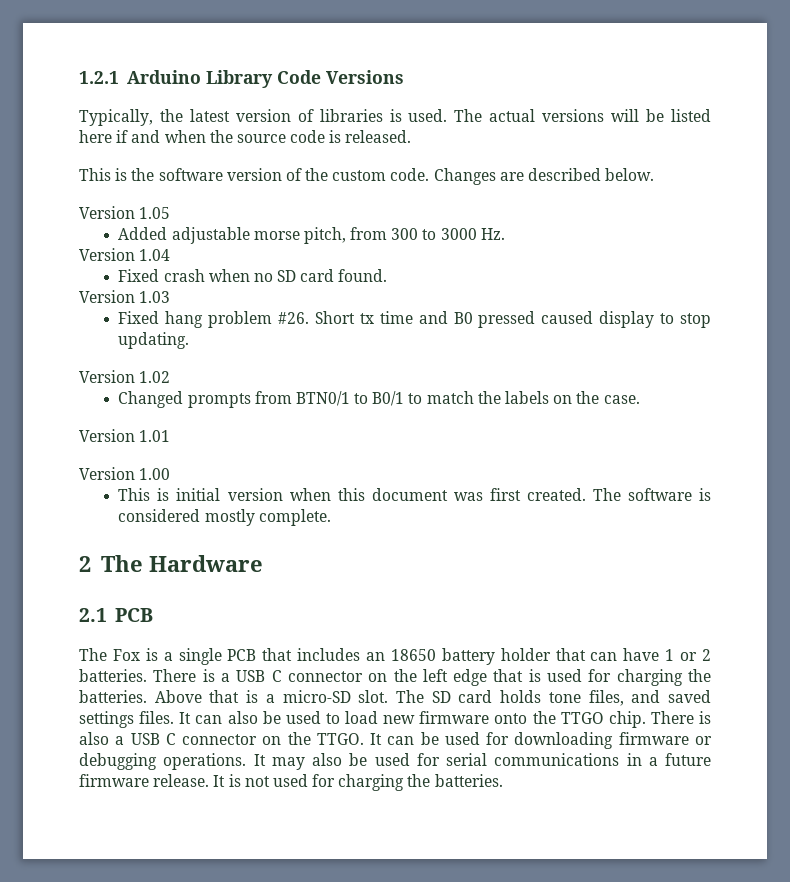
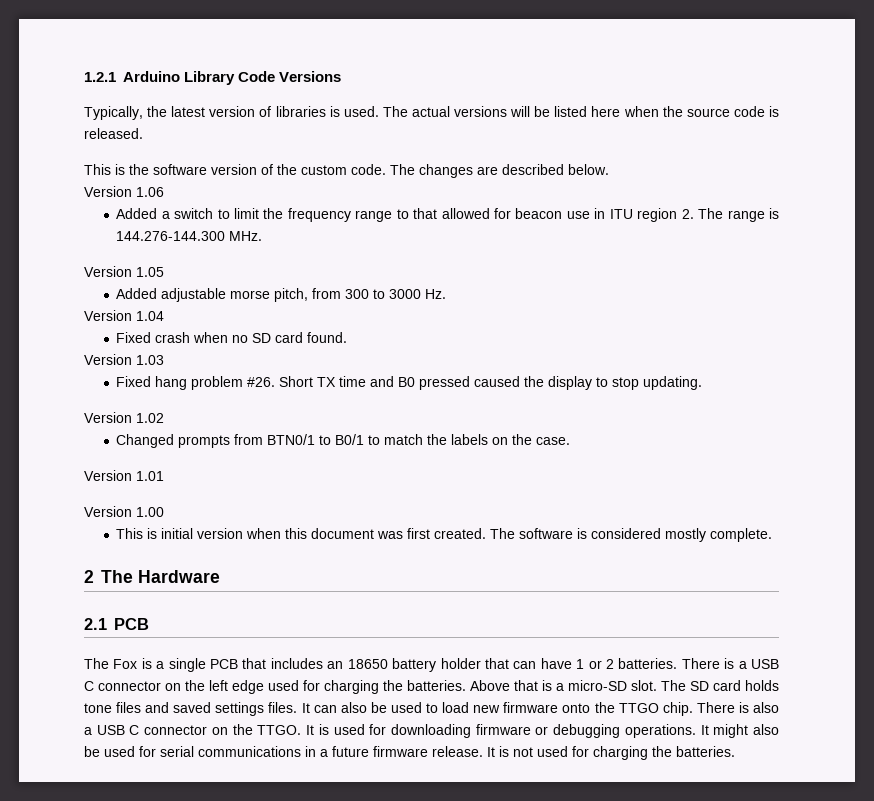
[116,130,161,143] if and -> (621, 111) none
[433,168,496,185] Changes -> [390,164,473,178] The changes
(655, 174) none -> [84,186,164,197] [116,208,780,222] [116,231,263,241] // Version 1.06 // Added a switch to limit the frequency range to that allowed for beacon use in ITU region 2. The range is 144.276-144.300 MHz.
[359,313,374,324] tx -> [317,377,337,387] TX
(594, 317) none -> [524,376,545,387] the
[493,669,541,682] that is -> (264, 687) none
[588,690,624,706] files, -> [116,702,142,713] files
[387,732,439,745] can be -> [318,724,329,735] is
[271,757,305,770] may -> [713,724,749,738] might

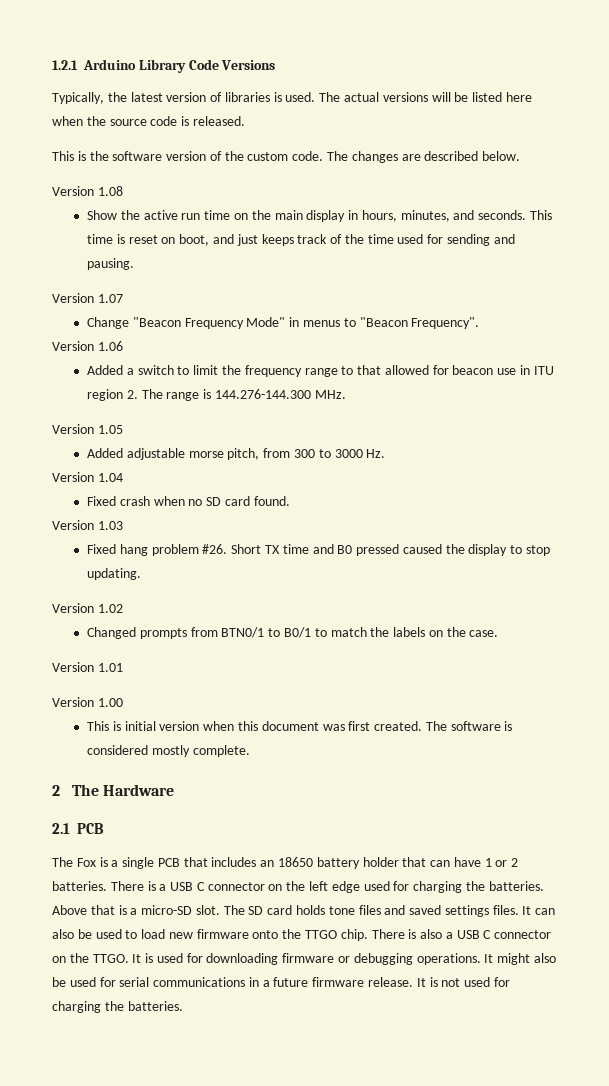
(609, 169) none -> [52,186,123,196] [87,210,552,222] [87,234,515,246] [87,258,135,270] [52,293,123,303] [87,317,480,329] // Version 1.08 // Show the active run time on the main display in hours, minutes, and seconds. This time is reset on boot, and just keeps track of the time used for sending and pausing. // Version 1.07 // Change "Beacon Frequency Mode" in menus to "Beacon Frequency".

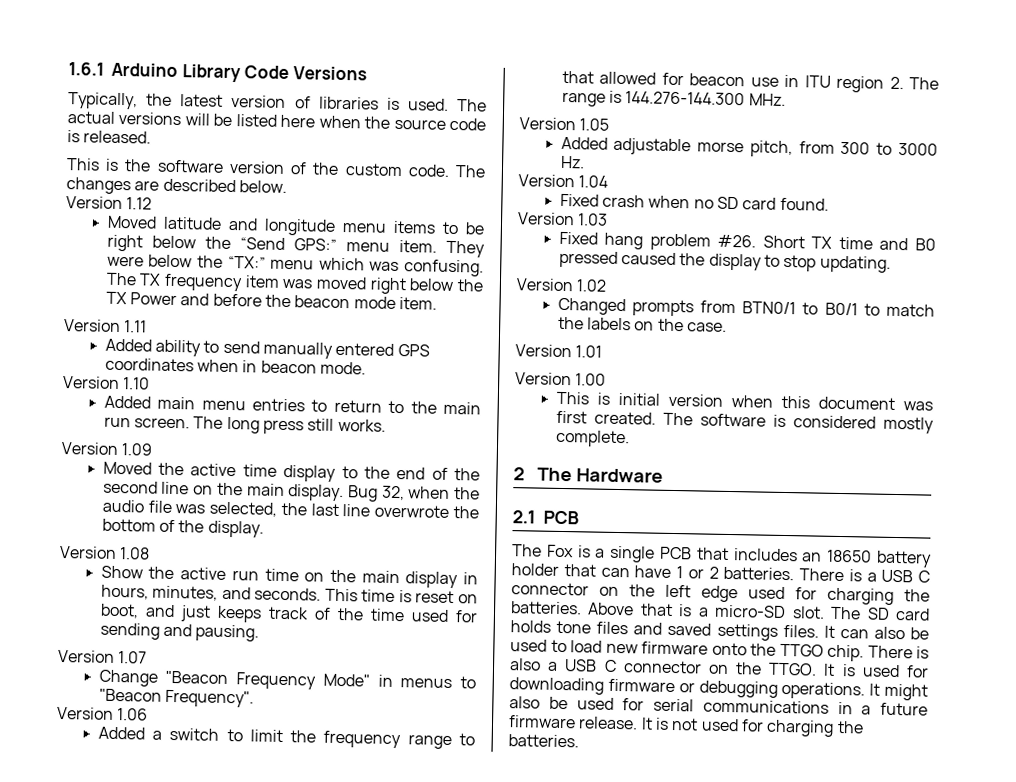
[52,60,78,70] 1.2.1 -> [68,62,104,76] 1.6.1
(521, 156) none -> [66,196,153,210] [106,215,485,236] [106,234,485,258] [106,254,484,277] [105,272,483,295] [105,291,437,310] [64,319,148,333] [104,338,430,359] [104,357,366,375] [62,376,151,390] [103,395,481,415] [103,416,386,435] [61,441,153,456] [102,461,480,482] [102,480,481,502] [101,499,479,519] [101,518,264,538] // Version 1.12 // Moved latitude and longitude menu items to be right below the “Send GPS:” menu item. They were below the “TX:” menu which was confusing. The TX frequency item was moved right below the TX Power and before the beacon mode item. // Version 1.11 // Added ability to send manually entered GPS coordinates when in beacon mode. // Version 1.10 // Added main menu entries to return to the main run screen. The long press still works. // Version 1.09 // Moved the active time display to the end of the second line on the main display. Bug 32, when the audio file was selected, the last line overwrote the bottom of the display.

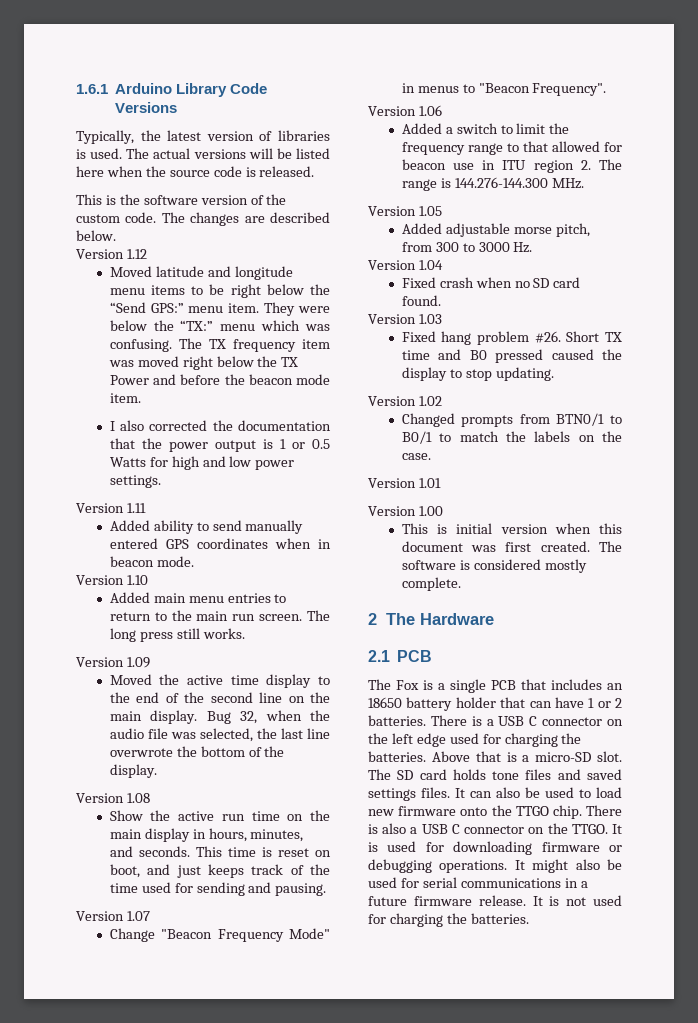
(437, 303) none -> [109,420,331,431] [109,438,330,452] [109,456,295,470] [109,475,161,488] // I also corrected the documentation that the power output is 1 or 0.5 Watts for high and low power settings.

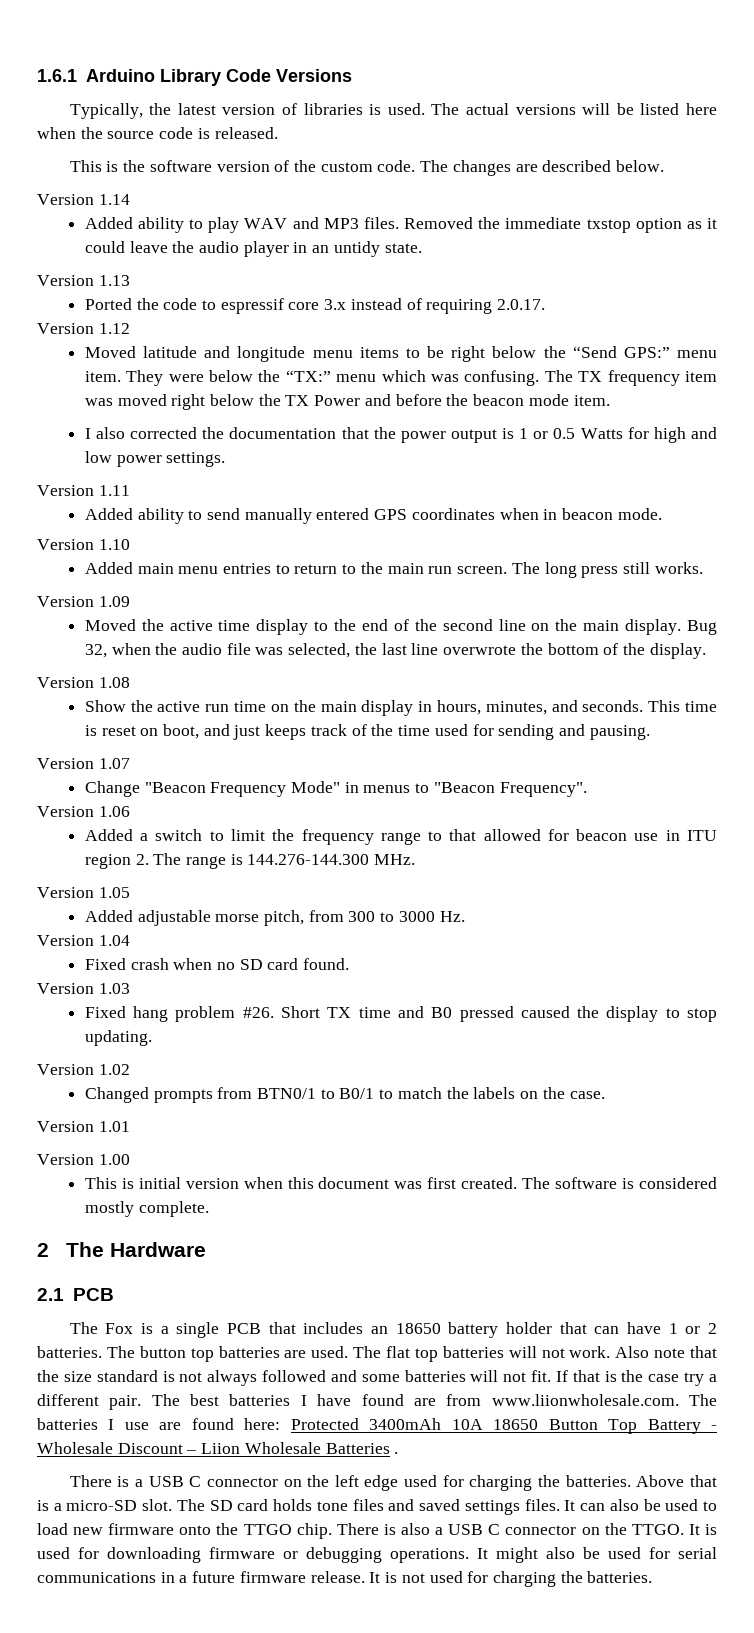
(116, 235) none -> [37,194,130,205] [84,217,717,233] [84,241,422,257] [37,275,130,286] [84,298,546,314] // Version 1.14 // Added ability to play WAV and MP3 files. Removed the immediate txstop option as it could leave the audio player in an untidy state. // Version 1.13 // Ported the code to espressif core 3.x instead of requiring 2.0.17.
(426, 720) none -> [106,1346,717,1362] [37,1370,718,1386] [37,1394,718,1410] [37,1418,717,1434] [37,1442,399,1454] The button top batteries are used. The flat top batteries will not work. Also note that the size standard is not always followed and some batteries will not fit. If that is the case try a different pair. The best batteries I have found are from www.liionwholesale.com. The batteries I use are found here: Protected 3400mAh 10A 18650 Button Top Battery - Wholesale Discount – Liion Wholesale Batteries . //

